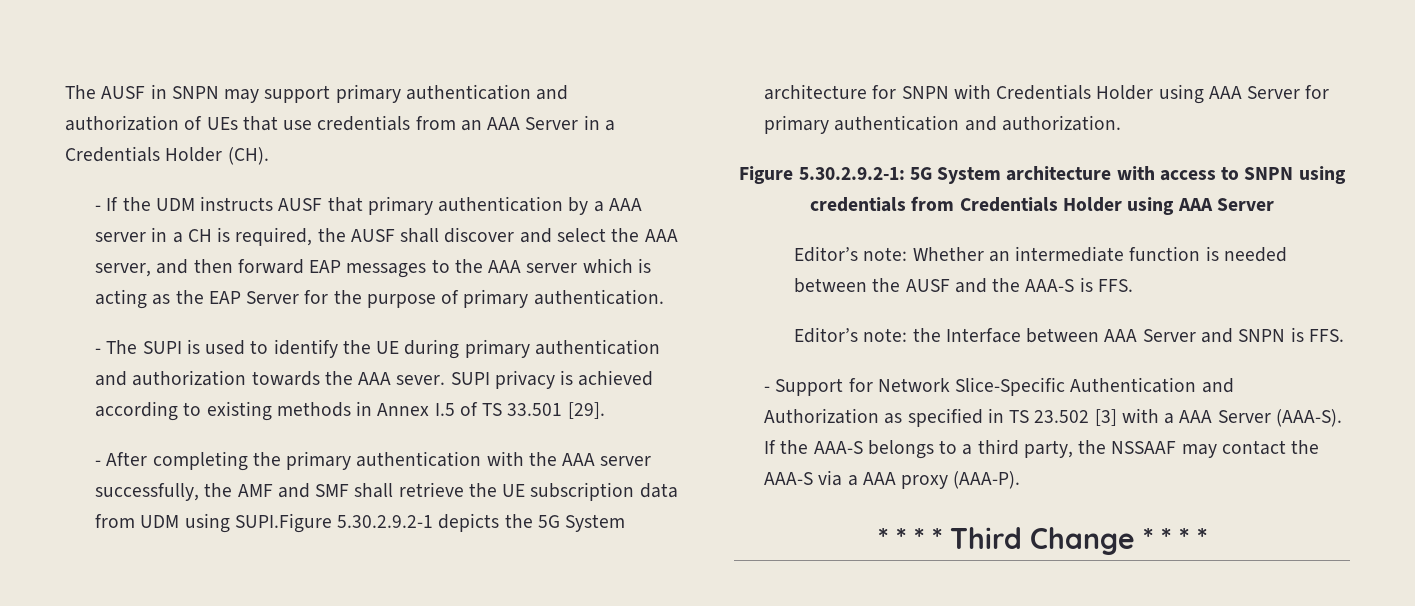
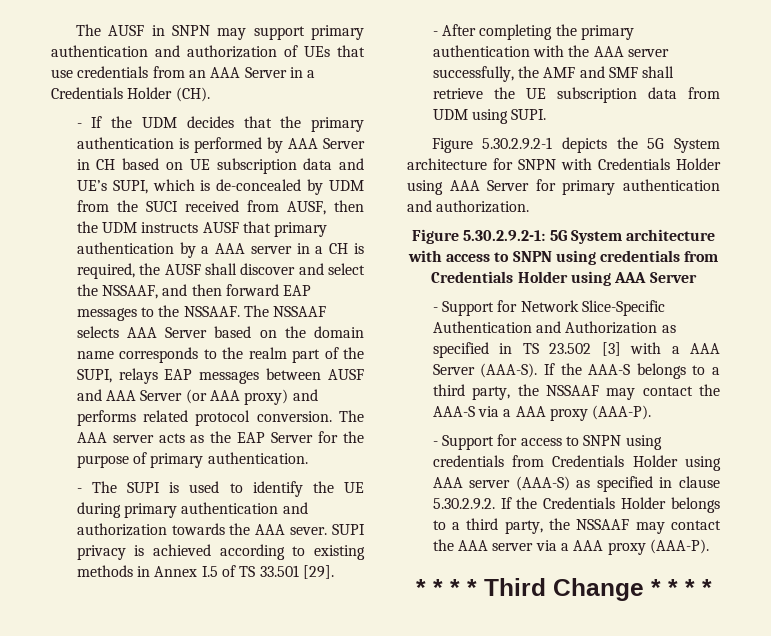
(195, 204) none -> [186,116,364,132] [76,137,365,153] [76,158,364,174] [76,179,364,195] [76,200,364,215] [76,221,138,233] decides that the primary authentication is performed by AAA Server in CH based on UE subscription data and UE’s SUPI, which is de-concealed by UDM from the SUCI received from AUSF, then the UDM
[644,229,678,242] [95,263,152,277] AAA server, -> [102,285,159,299] NSSAAF,
[488,258,651,273] [95,289,148,309] AAA server which is acting -> [183,305,327,317] [76,326,364,338] [76,347,364,363] [76,368,364,384] [76,389,318,405] [76,410,364,426] [76,432,185,443] NSSAAF. The NSSAAF selects AAA Server based on the domain name corresponds to the realm part of the SUPI, relays EAP messages between AUSF and AAA Server (or AAA proxy) and performs related protocol conversion. The AAA server acts
[234,513,332,533] SUPI.Figure -> [511,109,547,120] [431,138,473,153] SUPI. // Figure
[794,246,1287,262] [794,277,1133,293] [794,327,1344,343] // Editor’s note: Whether an intermediate function is needed between the AUSF and the AAA-S is FFS. // Editor’s note: the Interface between AAA Server and SNPN is FFS. -> (697, 277) none
(1021, 480) none -> [432,434,662,450] [432,455,721,471] [432,476,720,492] [432,497,720,513] [432,518,721,534] [432,539,709,555] // - Support for access to SNPN using credentials from Credentials Holder using AAA server (AAA-S) as specified in clause 5.30.2.9.2. If the Credentials Holder belongs to a third party, the NSSAAF may contact the AAA server via a AAA proxy (AAA-P).

